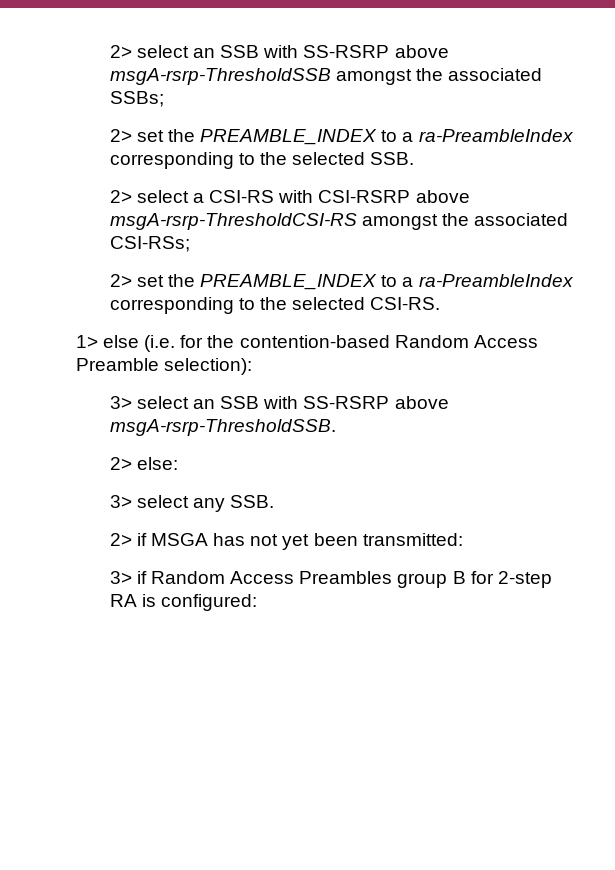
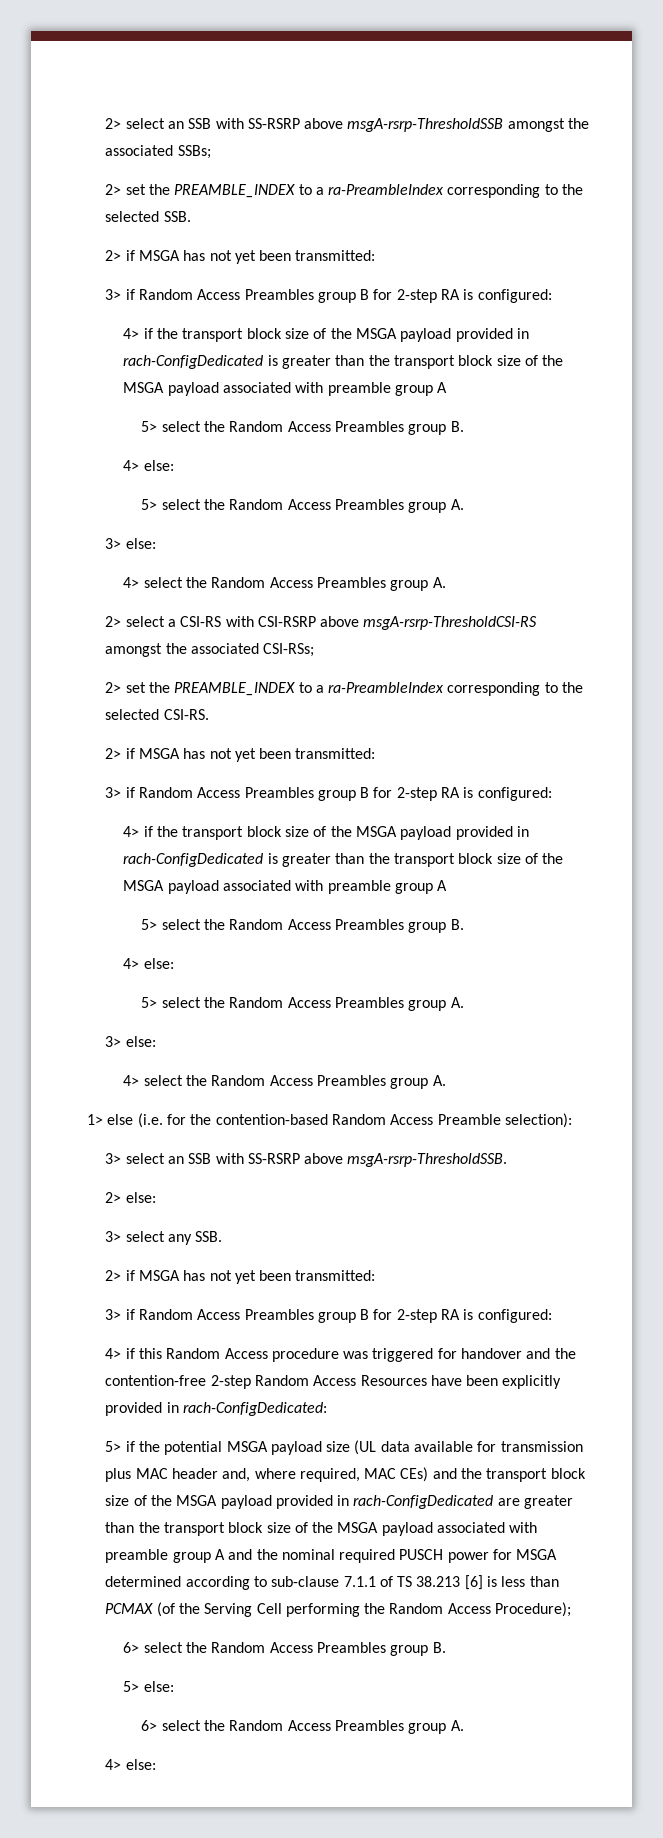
(415, 158) none -> [105,250,376,264] [105,289,552,303] [123,328,529,342] [123,355,564,369] [123,382,448,396] [141,421,464,435] [123,460,174,471] [141,499,464,513] [105,538,156,549] [123,577,446,591] // 2> if MSGA has not yet been transmitted: // 3> if Random Access Preambles group B for 2-step RA is configured: // 4> if the transport block size of the MSGA payload provided in rach-ConfigDedicated is greater than the transport block size of the MSGA payload associated with preamble group A // 5> select the Random Access Preambles group B. // 4> else: // 5> select the Random Access Preambles group A. // 3> else: // 4> select the Random Access Preambles group A.
(441, 303) none -> [105,748,376,762] [105,787,552,801] [123,826,529,840] [123,853,564,867] [123,880,448,894] [141,919,464,933] [123,958,174,969] [141,997,464,1011] [105,1036,156,1047] [123,1075,446,1089] // 2> if MSGA has not yet been transmitted: // 3> if Random Access Preambles group B for 2-step RA is configured: // 4> if the transport block size of the MSGA payload provided in rach-ConfigDedicated is greater than the transport block size of the MSGA payload associated with preamble group A // 5> select the Random Access Preambles group B. // 4> else: // 5> select the Random Access Preambles group A. // 3> else: // 4> select the Random Access Preambles group A.
(258, 602) none -> [105,1348,576,1362] [105,1375,562,1389] [105,1402,327,1416] [105,1440,583,1455] [105,1467,586,1482] [105,1495,574,1509] [105,1522,538,1536] [105,1549,558,1563] [105,1575,559,1590] [105,1602,572,1617] [123,1642,446,1656] [123,1681,174,1692] [141,1720,464,1734] [105,1759,156,1770] // 4> if this Random Access procedure was triggered for handover and the contention-free 2-step Random Access Resources have been explicitly provided in rach-ConfigDedicated: // 5> if the potential MSGA payload size (UL data available for transmission plus MAC header and, where required, MAC CEs) and the transport block size of the MSGA payload provided in rach-ConfigDedicated are greater than the transport block size of the MSGA payload associated with preamble group A and the nominal required PUSCH power for MSGA determined according to sub-clause 7.1.1 of TS 38.213 [6] is less than PCMAX (of the Serving Cell performing the Random Access Procedure); // 6> select the Random Access Preambles group B. // 5> else: // 6> select the Random Access Preambles group A. // 4> else:

